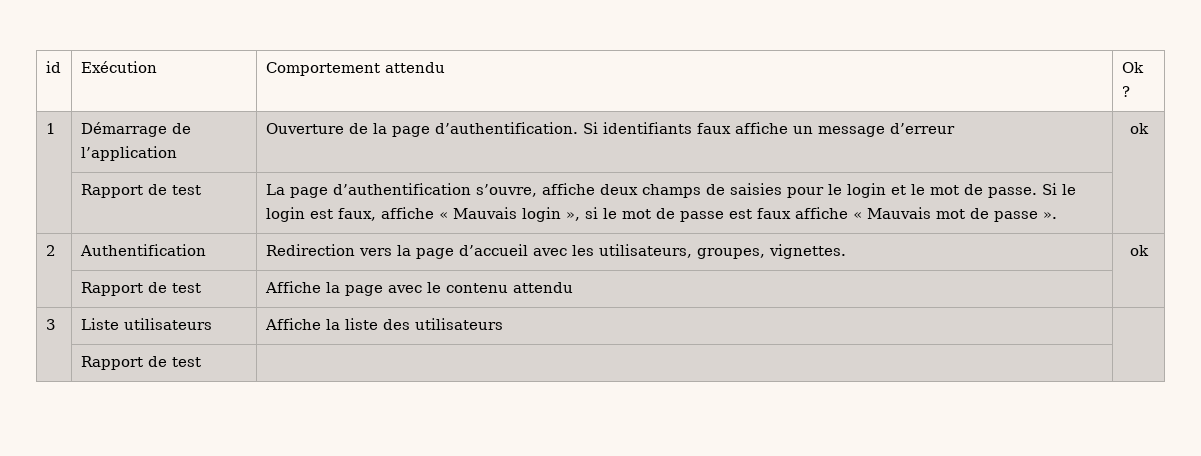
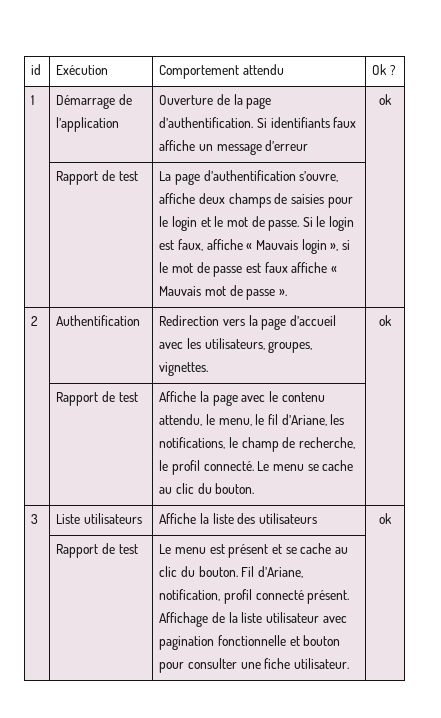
[512,282,573,293] attendu -> [159,414,345,426] [159,437,355,452] [159,460,354,475] [159,483,255,494] attendu, le menu, le fil d’Ariane, les notifications, le champ de recherche, le profil connecté. Le menu se cache au clic du bouton.
[80,356,201,370] // | Rapport de test | -> [379,513,392,524] [56,543,138,558] [159,543,348,558] [159,566,303,578] [159,589,350,604] [159,612,347,627] [159,635,341,650] [159,658,349,673] ok // | Rapport de test | Le menu est présent et se cache au clic du bouton. Fil d’Ariane, notification, profil connecté présent. Affichage de la liste utilisateur avec pagination fonctionnelle et bouton pour consulter une fiche utilisateur.

